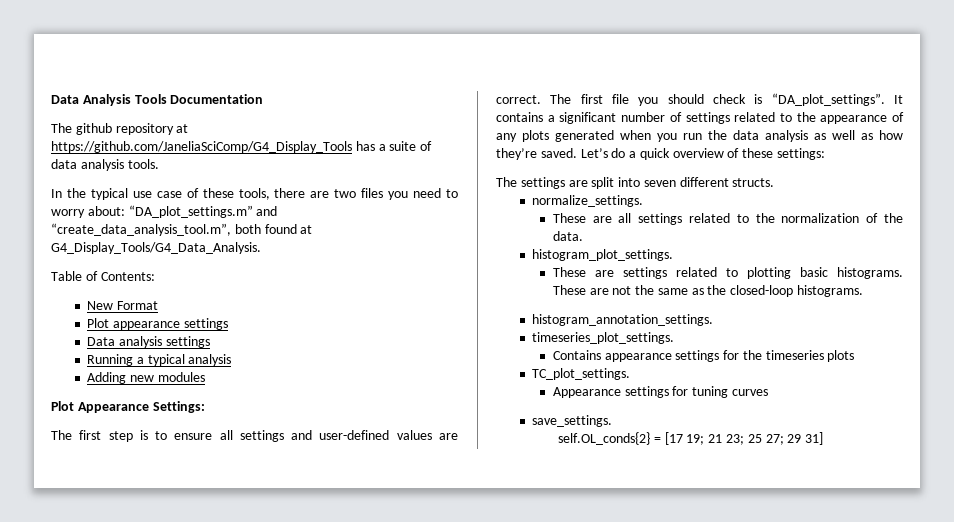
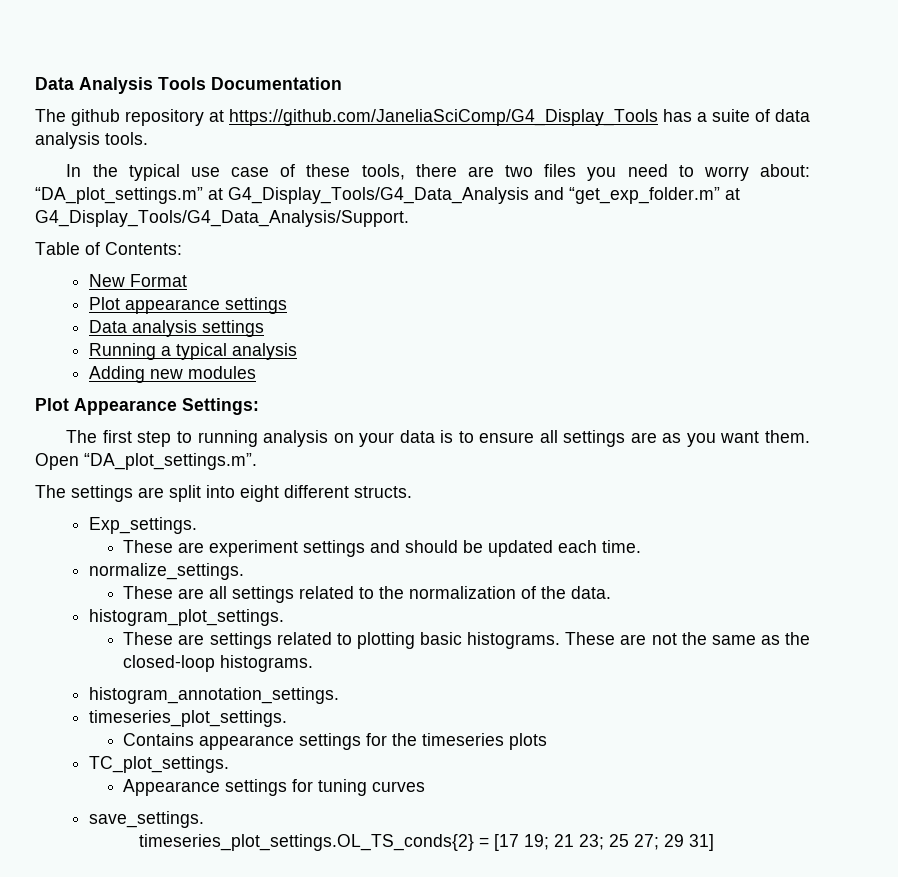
[256,206,278,216] [51,223,313,236] [51,242,261,254] and “create_data_analysis_tool.m”, both found at G4_Display_Tools/G4_Data_Analysis. -> [208,187,740,204] [35,210,409,227] at G4_Display_Tools/G4_Data_Analysis and “get_exp_folder.m” at G4_Display_Tools/G4_Data_Analysis/Support.
(133, 436) none -> [177,430,435,447] to running analysis on your data
[291,430,458,440] [496,93,903,106] [496,112,904,124] [496,130,903,142] [496,148,826,160] and user-defined values are correct. The first file you should check is “DA_plot_settings”. It contains a significant number of settings related to the appearance of any plots generated when you run the data analysis as well as how they’re saved. Let’s do a quick overview of these settings: -> [630,430,810,447] [35,453,257,470] are as you want them. Open “DA_plot_settings.m”.
[643,180,676,187] seven -> [240,485,279,502] eight
(775, 182) none -> [88,517,197,534] [123,540,642,557] // Exp_settings. // These are experiment settings and should be updated each time.
[558,432,651,445] self.OL_conds{2} -> [138,834,474,851] timeseries_plot_settings.OL_TS_conds{2}

